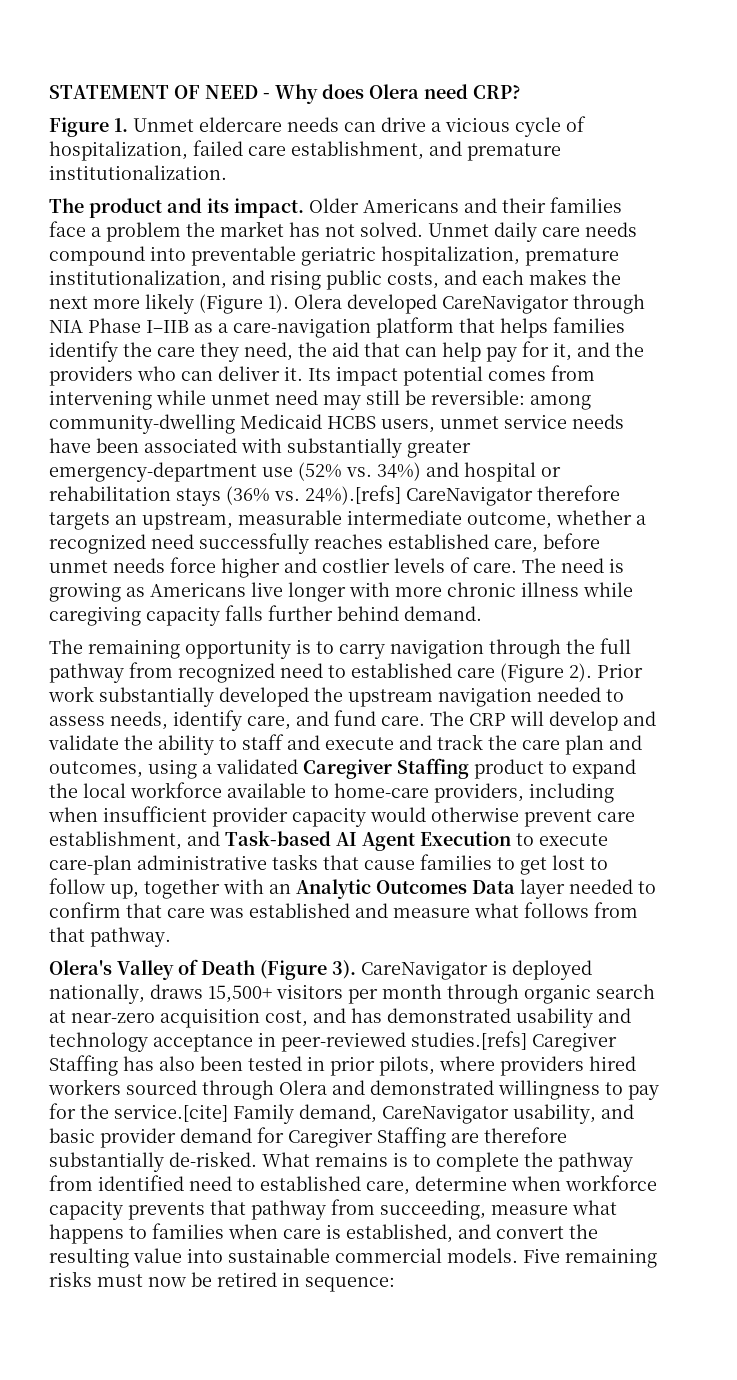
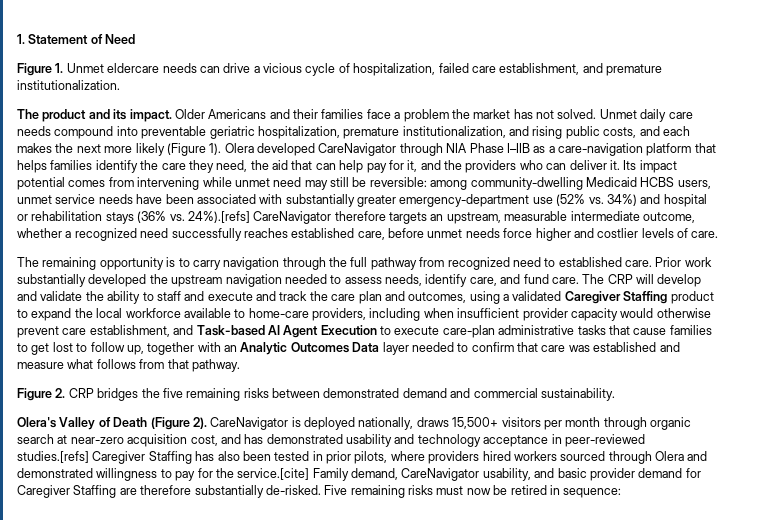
[49,84,521,104] STATEMENT OF NEED - Why does Olera need CRP? -> [17,34,136,44] 1. Statement of Need
[522,558,624,573] [49,582,633,602] [49,605,482,626] The need is growing as Americans live longer with more chronic illness while caregiving capacity falls further behind demand. -> (719, 234) none
[457,663,592,683] care (Figure 2). -> [625,260,652,267] care.
(171, 937) none -> [17,388,615,401] // Figure 2. CRP bridges the five remaining risks between demonstrated demand and commercial sustainability.
[332,960,356,979] 3). -> [192,417,207,429] 2).
[262,1152,633,1172] [49,1175,657,1195] [49,1199,617,1220] [49,1223,598,1244] [49,1248,518,1268] What remains is to complete the pathway from identified need to established care, determine when workforce capacity prevents that pathway from succeeding, measure what happens to families when care is established, and convert the resulting value into sustainable commercial models. -> (321, 490) none

